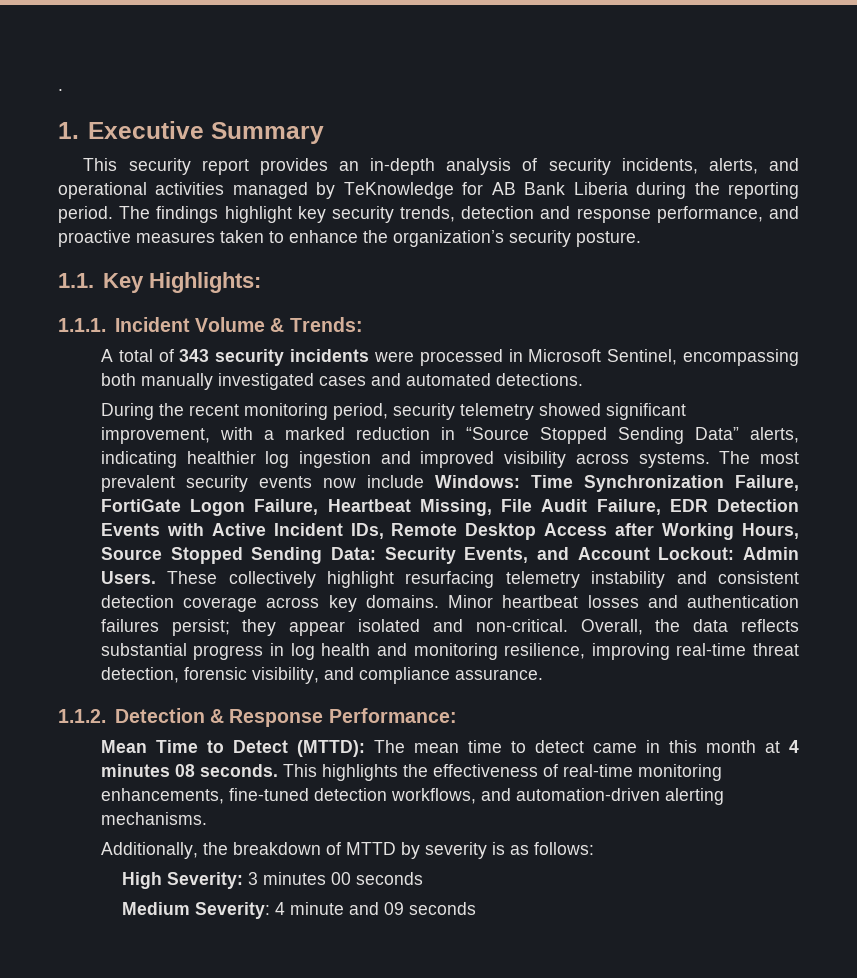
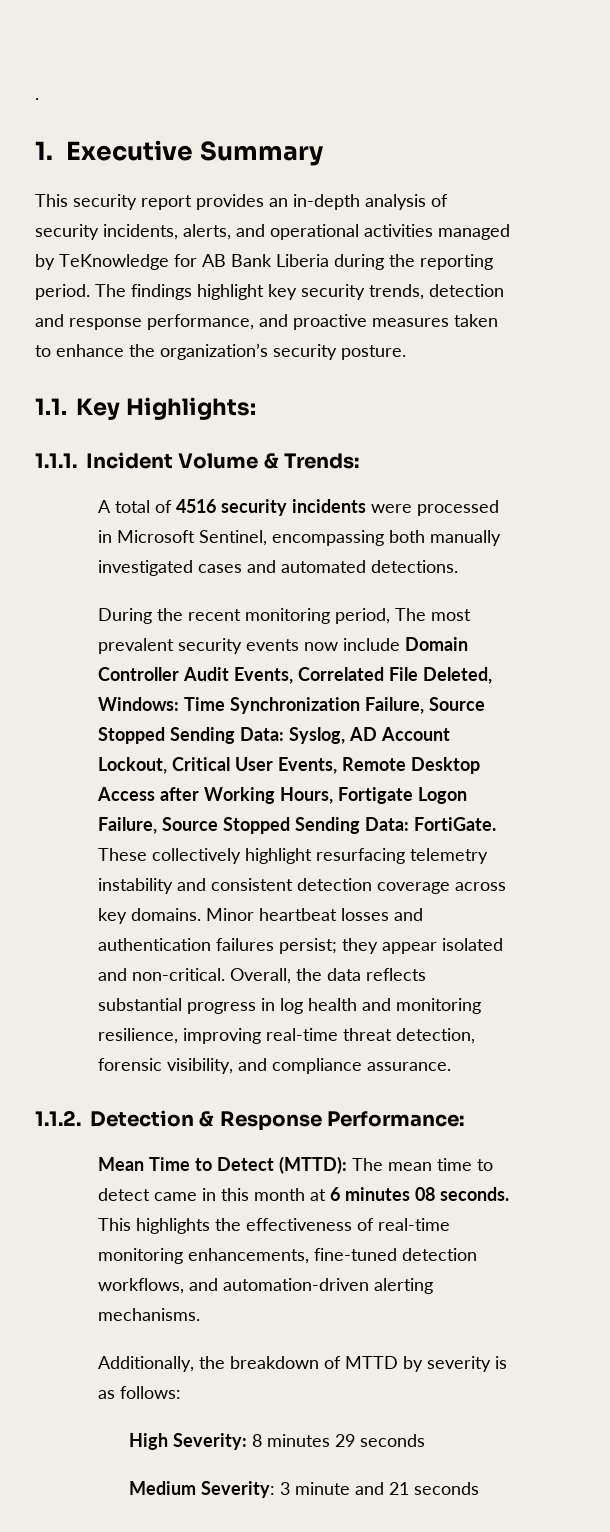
[179,349,210,362] 343 -> [175,499,216,513] 4516
[392,403,686,420] [100,427,800,444] [100,451,710,468] security telemetry showed significant improvement, with a marked reduction in “Source Stopped Sending Data” alerts, indicating healthier log ingestion and improved visibility across systems. -> (390, 616) none
[434,475,799,492] [100,499,800,516] [100,523,384,539] Windows: Time Synchronization Failure, FortiGate Logon Failure, Heartbeat Missing, File Audit Failure, EDR Detection Events with Active Incident IDs, -> [404,637,468,651] [97,667,492,684] [97,697,485,714] [97,727,450,744] [97,757,337,774] Domain Controller Audit Events, Correlated File Deleted, Windows: Time Synchronization Failure, Source Stopped Sending Data: Syslog, AD Account Lockout, Critical User Events,
[100,547,800,564] [100,571,156,584] Source Stopped Sending Data: Security Events, and Account Lockout: Admin Users. -> [337,787,467,804] [97,817,496,834] Fortigate Logon Failure, Source Stopped Sending Data: FortiGate.
[789,740,800,753] 4 -> [329,1187,340,1201] 6
[248,872,352,885] 3 minutes 00 -> [251,1434,355,1447] 8 minutes 29
[275,902,286,915] 4 -> [279,1482,290,1495] 3
[384,902,405,915] 09 -> [388,1482,409,1495] 21

